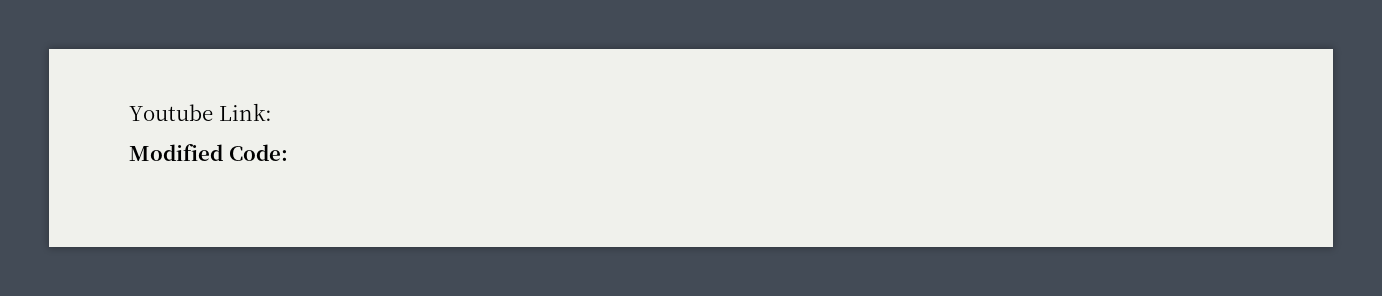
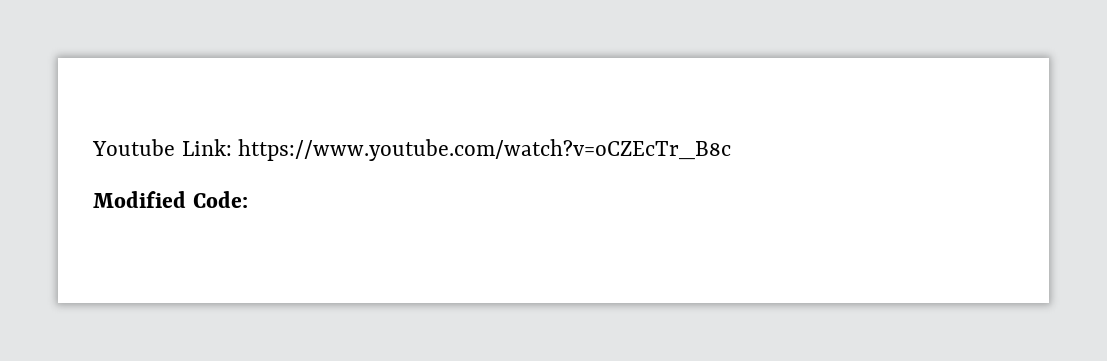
(272, 112) none -> [238,139,732,161] https://www.youtube.com/watch?v=oCZEcTr_B8c

